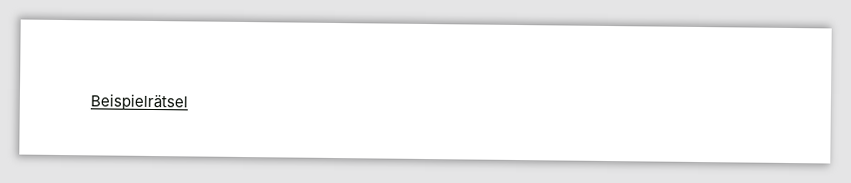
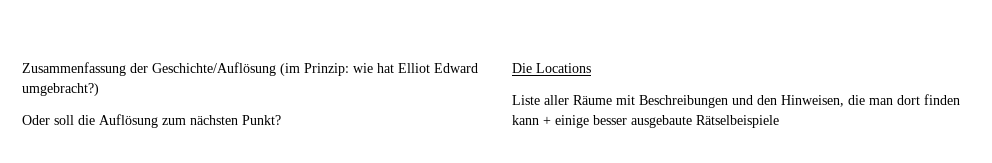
[90,93,188,111] Beispielrätsel -> [22,62,478,76] [22,83,99,96] [22,114,281,128] [512,63,591,73] [512,94,960,108] [512,115,779,128] Zusammenfassung der Geschichte/Auflösung (im Prinzip: wie hat Elliot Edward umgebracht?) // Oder soll die Auflösung zum nächsten Punkt? // Die Locations // Liste aller Räume mit Beschreibungen und den Hinweisen, die man dort finden kann + einige besser ausgebaute Rätselbeispiele

